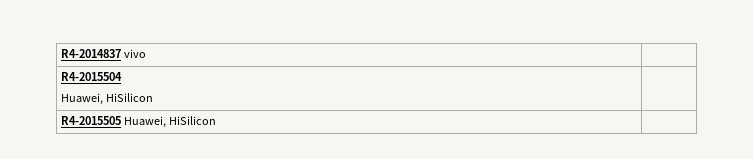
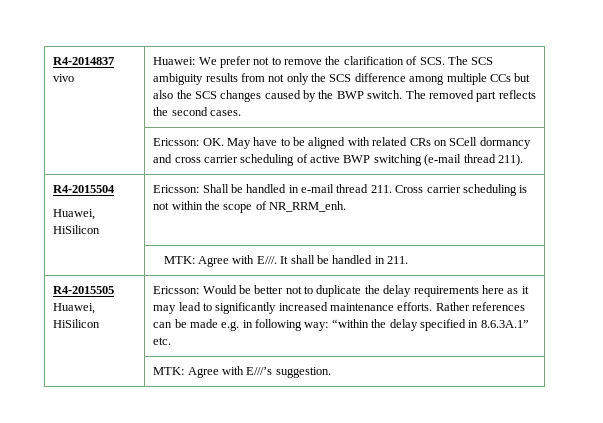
[61,72,123,81] [61,93,154,105] [61,116,216,128] // R4-2015504 // Huawei, HiSilicon | // R4-2015505 Huawei, HiSilicon | -> [153,56,494,68] [153,73,531,85] [153,90,536,102] [153,107,241,116] [153,137,531,149] [153,154,523,166] [53,185,116,193] [53,209,96,220] [53,225,101,234] [153,184,528,196] [153,201,347,213] [163,255,409,267] [53,286,115,294] [53,303,96,314] [53,319,101,328] [153,285,529,297] [153,302,526,314] [153,319,529,331] [153,337,172,345] [153,366,331,378] Huawei: We prefer not to remove the clarification of SCS. The SCS ambiguity results from not only the SCS difference among multiple CCs but also the SCS changes caused by the BWP switch. The removed part reflects the second cases. // | Ericsson: OK. May have to be aligned with related CRs on SCell dormancy and cross carrier scheduling of active BWP switching (e-mail thread 211). // R4-2015504 // Huawei, HiSilicon | Ericsson: Shall be handled in e-mail thread 211. Cross carrier scheduling is not within the scope of NR_RRM_enh. // | MTK: Agree with E///. It shall be handled in 211. // R4-2015505 Huawei, HiSilicon | Ericsson: Would be better not to duplicate the delay requirements here as it may lead to significantly increased maintenance efforts. Rather references can be made e.g. in following way: “within the delay specified in 8.6.3A.1” etc. // | MTK: Agree with E///’s suggestion.

